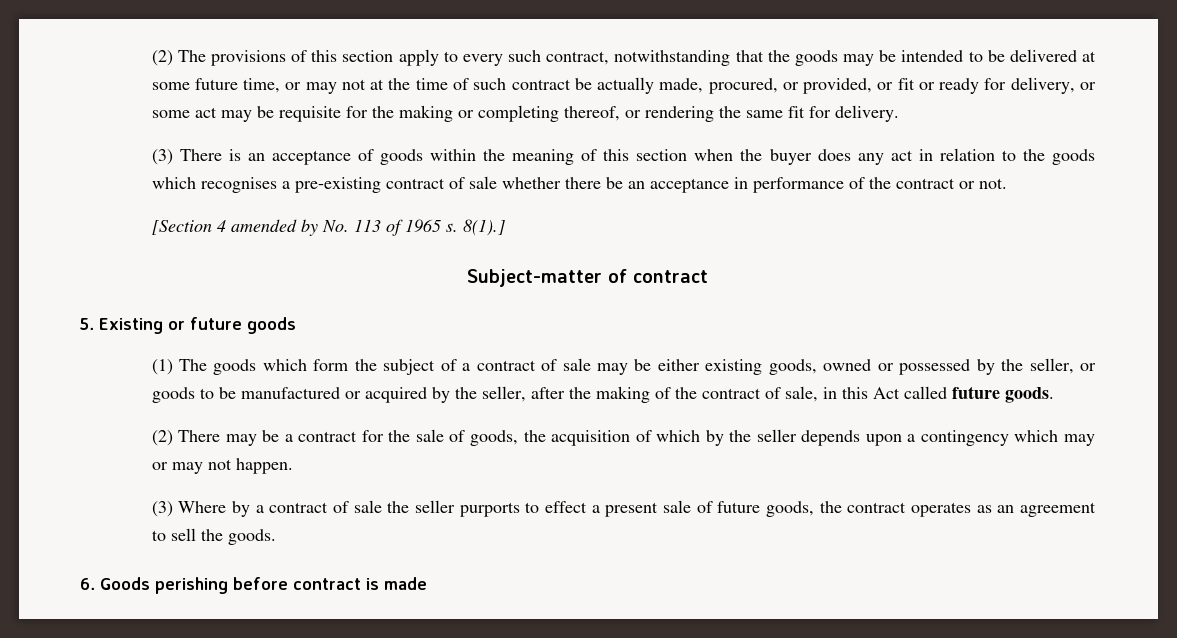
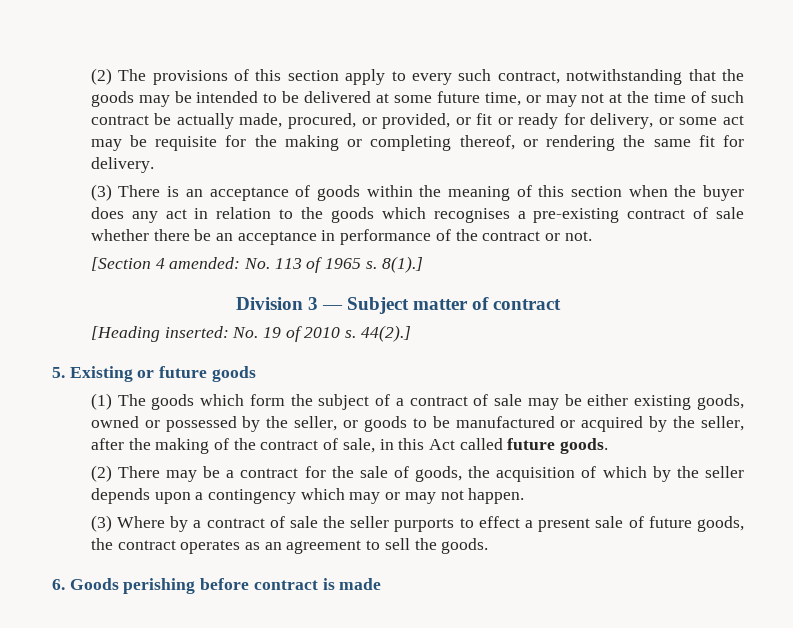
[230,219,318,236] amended by -> [169,257,241,269] amended:
[467,269,708,287] Subject-matter of contract -> [235,297,562,314] [90,325,411,342] Division 3 — Subject matter of contract // [Heading inserted: No. 19 of 2010 s. 44(2).]

